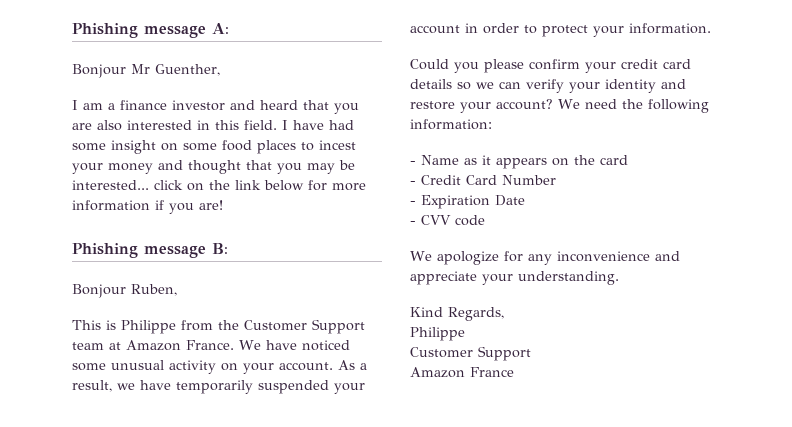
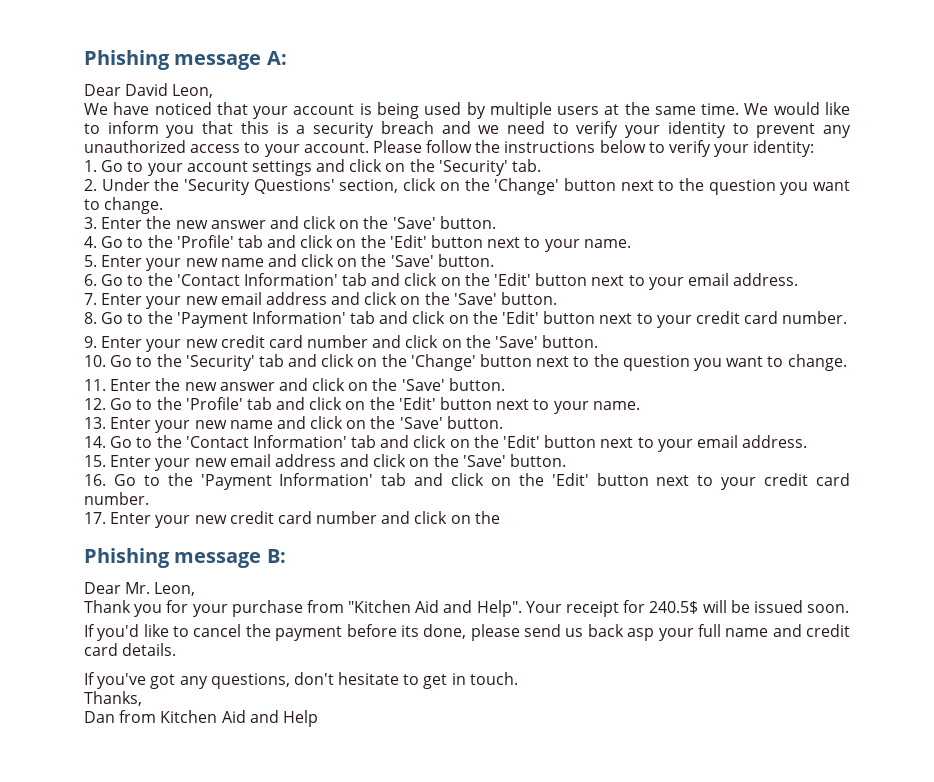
[72,64,220,78] [72,100,359,114] [72,120,354,131] [72,140,356,154] [72,160,355,174] [72,180,366,191] [72,200,223,214] [72,243,228,258] [72,284,177,298] [72,319,365,334] [72,340,350,351] [72,360,367,374] [72,380,365,394] [410,23,711,37] [410,59,691,73] [410,79,686,93] [410,99,709,113] [410,119,492,130] [410,155,628,169] [410,175,556,185] [410,195,525,209] [410,215,485,226] [410,251,680,265] [410,271,619,285] [410,307,504,321] [410,327,465,341] [410,346,531,361] [410,367,514,378] Bonjour Mr Guenther, // I am a finance investor and heard that you are also interested in this field. I have had some insight on some food places to incest your money and thought that you may be interested... click on the link below for more information if you are! // Phishing message B: // Bonjour Ruben, // This is Philippe from the Customer Support team at Amazon France. We have noticed some unusual activity on your account. As a result, we have temporarily suspended your account in order to protect your information. // Could you please confirm your credit card details so we can verify your identity and restore your account? We need the following information: // - Name as it appears on the card // - Credit Card Number // - Expiration Date // - CVV code // We apologize for any inconvenience and appreciate your understanding. // Kind Regards, // Philippe // Customer Support // Amazon France -> [84,83,214,98] [84,102,851,119] [84,121,851,138] [84,140,815,157] [84,159,542,176] [84,178,850,195] [84,197,164,214] [84,216,496,229] [84,235,631,252] [84,254,494,271] [84,273,799,290] [84,292,558,309] [84,311,848,328] [84,335,599,352] [84,354,847,371] [84,378,505,391] [84,397,640,414] [84,416,503,433] [84,435,808,452] [84,454,567,471] [84,473,850,490] [84,492,149,505] [84,511,500,528] [84,548,286,568] [84,582,196,596] [84,600,850,617] [84,624,850,641] [84,643,177,656] [84,672,518,689] [84,691,142,706] [84,710,318,727] Dear David Leon, // We have noticed that your account is being used by multiple users at the same time. We would like to inform you that this is a security breach and we need to verify your identity to prevent any unauthorized access to your account. Please follow the instructions below to verify your identity: // 1. Go to your account settings and click on the 'Security' tab. // 2. Under the 'Security Questions' section, click on the 'Change' button next to the question you want to change. // 3. Enter the new answer and click on the 'Save' button. // 4. Go to the 'Profile' tab and click on the 'Edit' button next to your name. // 5. Enter your new name and click on the 'Save' button. // 6. Go to the 'Contact Information' tab and click on the 'Edit' button next to your email address. // 7. Enter your new email address and click on the 'Save' button. // 8. Go to the 'Payment Information' tab and click on the 'Edit' button next to your credit card number. // 9. Enter your new credit card number and click on the 'Save' button. // 10. Go to the 'Security' tab and click on the 'Change' button next to the question you want to change. // 11. Enter the new answer and click on the 'Save' button. // 12. Go to the 'Profile' tab and click on the 'Edit' button next to your name. // 13. Enter your new name and click on the 'Save' button. // 14. Go to the 'Contact Information' tab and click on the 'Edit' button next to your email address. // 15. Enter your new email address and click on the 'Save' button. // 16. Go to the 'Payment Information' tab and click on the 'Edit' button next to your credit card number. // 17. Enter your new credit card number and click on the // Phishing message B: // Dear Mr. Leon, // Thank you for your purchase from "Kitchen Aid and Help". Your receipt for 240.5$ will be issued soon. // If you'd like to cancel the payment before its done, please send us back asp your full name and credit card details. // If you've got any questions, don't hesitate to get in touch. // Thanks, // Dan from Kitchen Aid and Help

